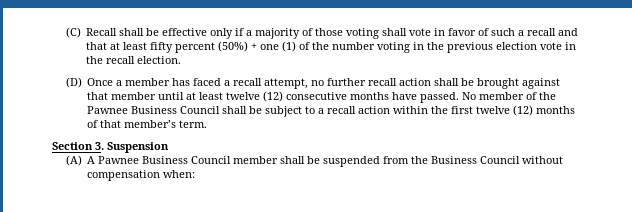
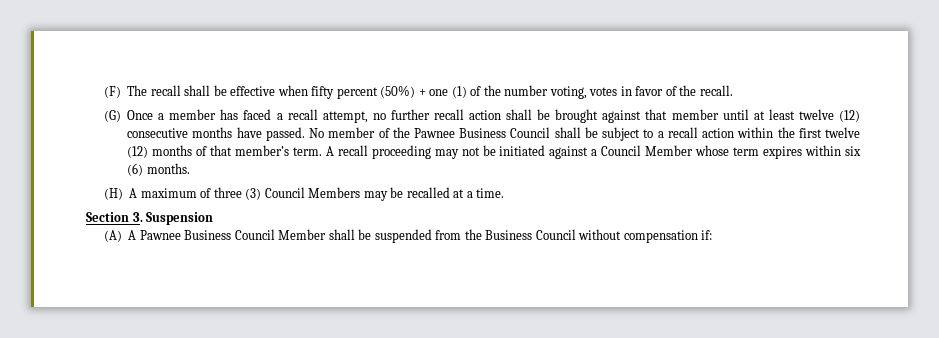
[65,27,579,39] [86,42,148,50] (C) Recall shall be effective only if a majority of those voting shall vote in favor of such a recall and that at least -> [103,85,308,98] (F) The recall shall be effective when
[377,42,577,53] [86,56,182,64] [65,77,82,88] voting in the previous election vote in the recall election. // (D) -> [549,85,733,99] [103,110,121,122] voting, votes in favor of the recall. // (G)
(208, 124) none -> [325,145,861,159] [127,163,190,176] [103,187,505,201] A recall proceeding may not be initiated against a Council Member whose term expires within six (6) months. // (H) A maximum of three (3) Council Members may be recalled at a time.
[233,156,279,164] member -> [278,229,327,240] Member
[163,170,196,178] when: -> [701,230,713,240] if:

